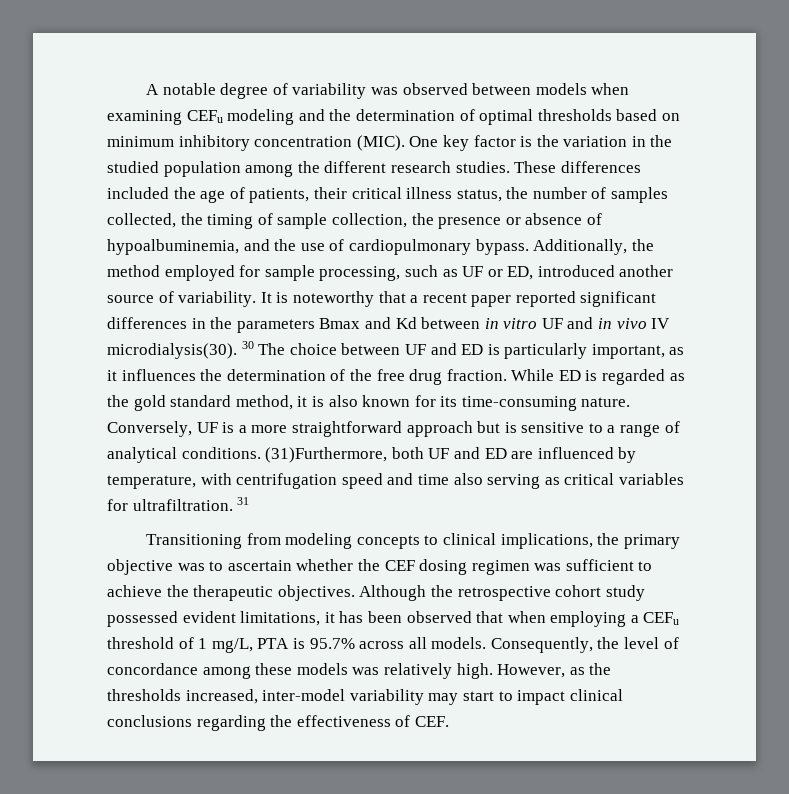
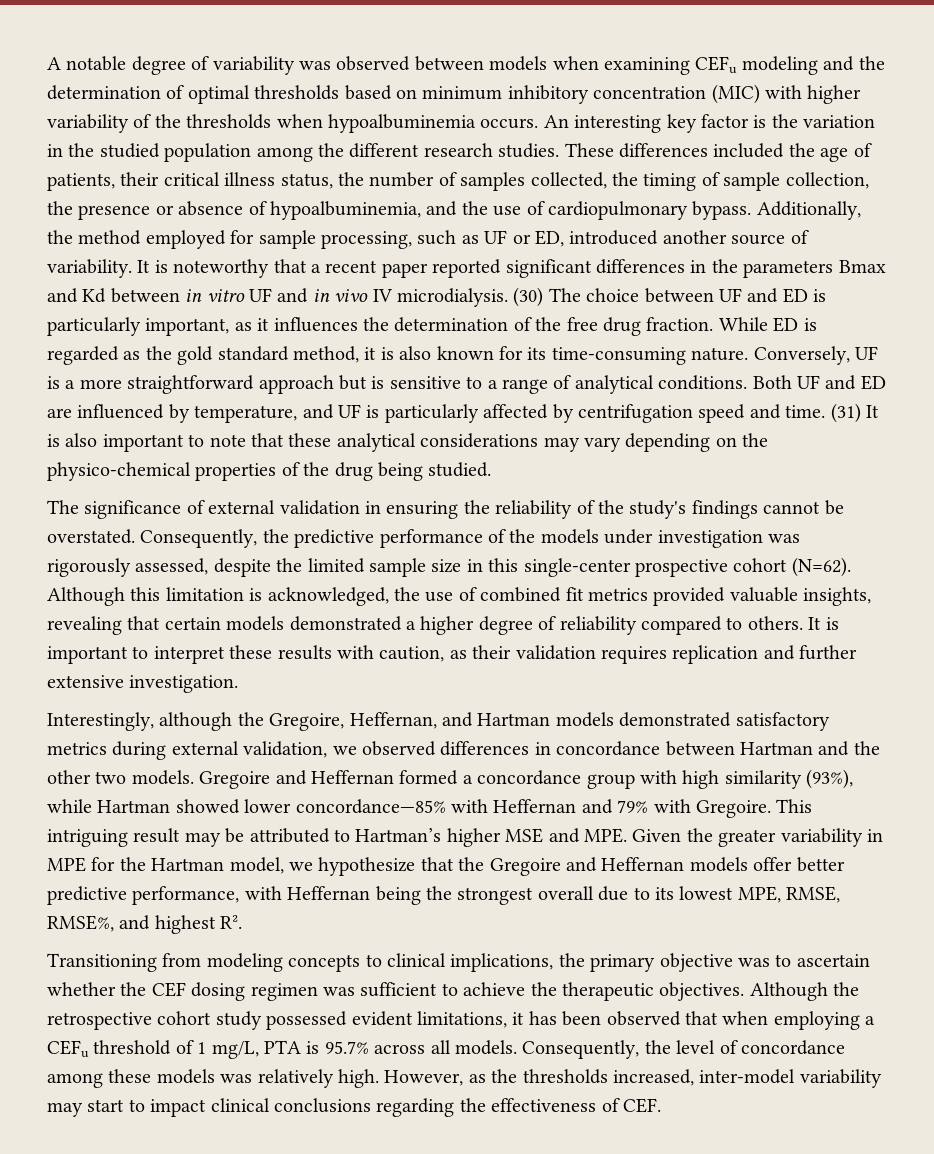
[356,135,439,151] (MIC). One -> [711,84,862,104] [47,114,662,133] (MIC) with higher variability of the thresholds when hypoalbuminemia occurs. An interesting
[107,341,254,359] microdialysis(30). 30 -> [396,287,544,307] microdialysis. (30)
[265,447,424,463] (31)Furthermore, both -> [752,375,792,389] Both
[200,473,684,489] [107,497,250,511] with centrifugation speed and time also serving as critical variables for ultrafiltration. 31 -> [302,403,879,423] [47,433,769,452] [47,462,492,481] [47,500,844,519] [47,529,800,548] [47,557,851,577] [47,587,872,606] [47,616,839,635] [47,645,858,664] [47,675,239,693] [47,712,830,731] [47,741,880,760] [47,769,854,789] [47,799,813,818] [47,828,883,847] [47,857,845,876] [47,886,841,905] [47,915,243,934] and UF is particularly affected by centrifugation speed and time. (31) It is also important to note that these analytical considerations may vary depending on the physico-chemical properties of the drug being studied. // The significance of external validation in ensuring the reliability of the study's findings cannot be overstated. Consequently, the predictive performance of the models under investigation was rigorously assessed, despite the limited sample size in this single-center prospective cohort (N=62). Although this limitation is acknowledged, the use of combined fit metrics provided valuable insights, revealing that certain models demonstrated a higher degree of reliability compared to others. It is important to interpret these results with caution, as their validation requires replication and further extensive investigation. // Interestingly, although the Gregoire, Heffernan, and Hartman models demonstrated satisfactory metrics during external validation, we observed differences in concordance between Hartman and the other two models. Gregoire and Heffernan formed a concordance group with high similarity (93%), while Hartman showed lower concordance—85% with Heffernan and 79% with Gregoire. This intriguing result may be attributed to Hartman’s higher MSE and MPE. Given the greater variability in MPE for the Hartman model, we hypothesize that the Gregoire and Heffernan models offer better predictive performance, with Heffernan being the strongest overall due to its lowest MPE, RMSE, RMSE%, and highest R².

